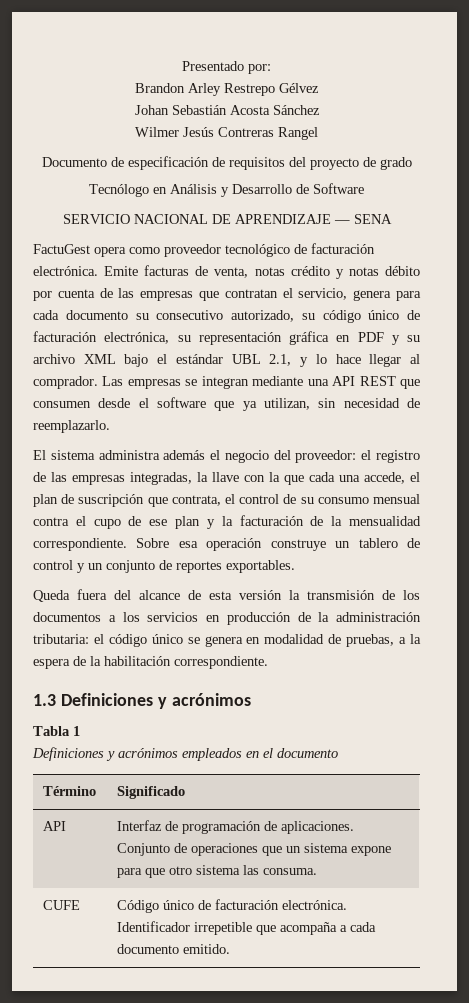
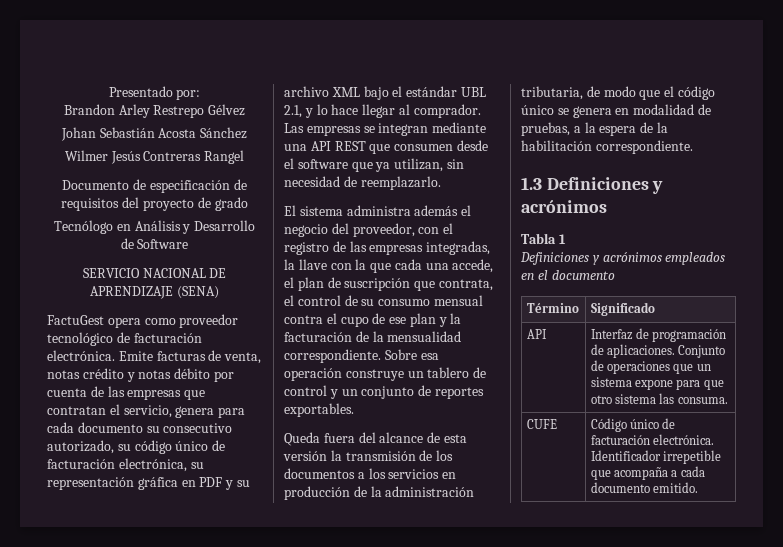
[333,214,392,224] — SENA -> [176,286,219,299] (SENA)
[295,450,357,463] proveedor: -> [352,223,440,237] proveedor, con
[33,634,89,644] tributaria: -> [521,86,661,100] tributaria, de modo que

